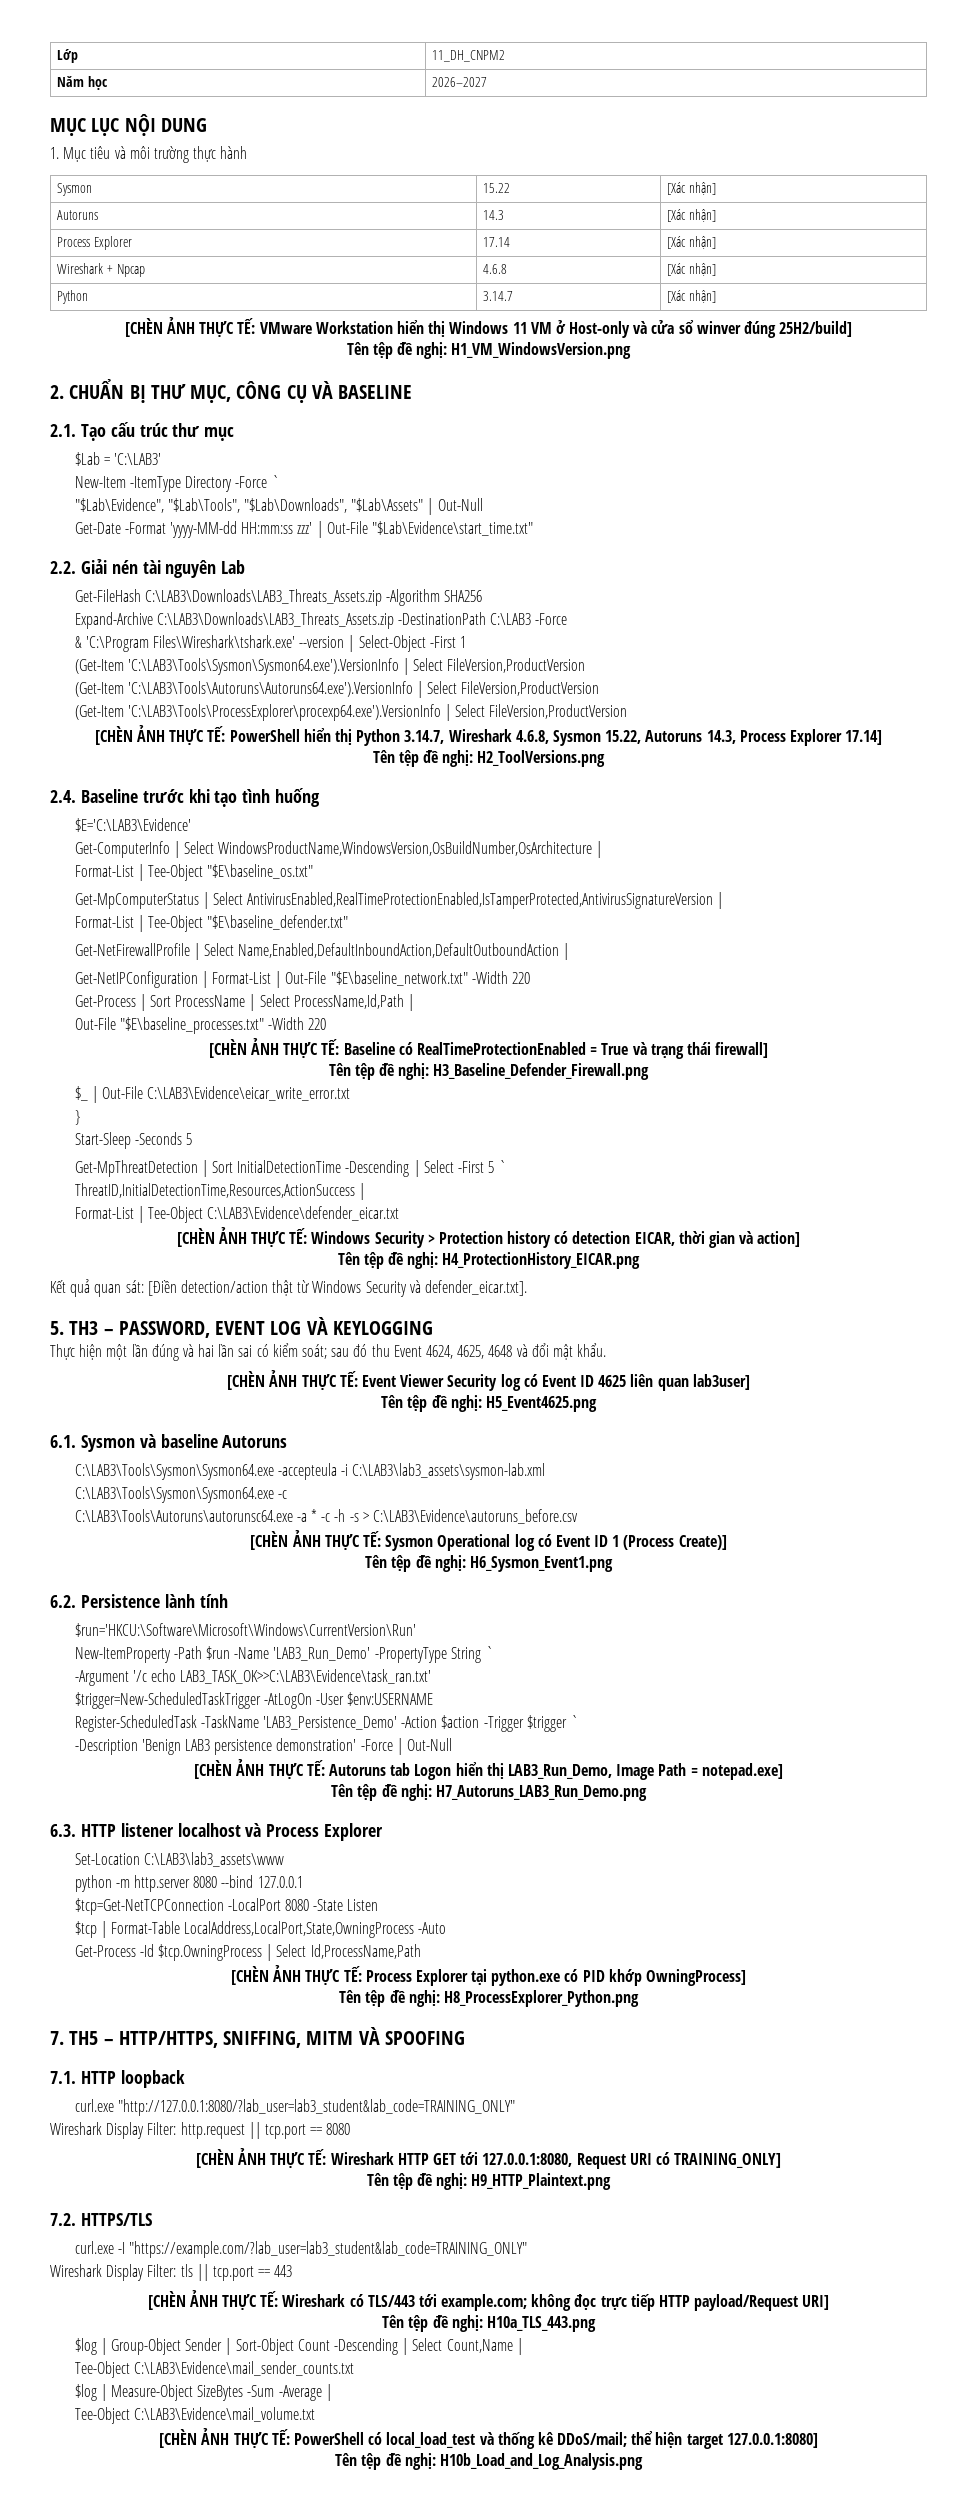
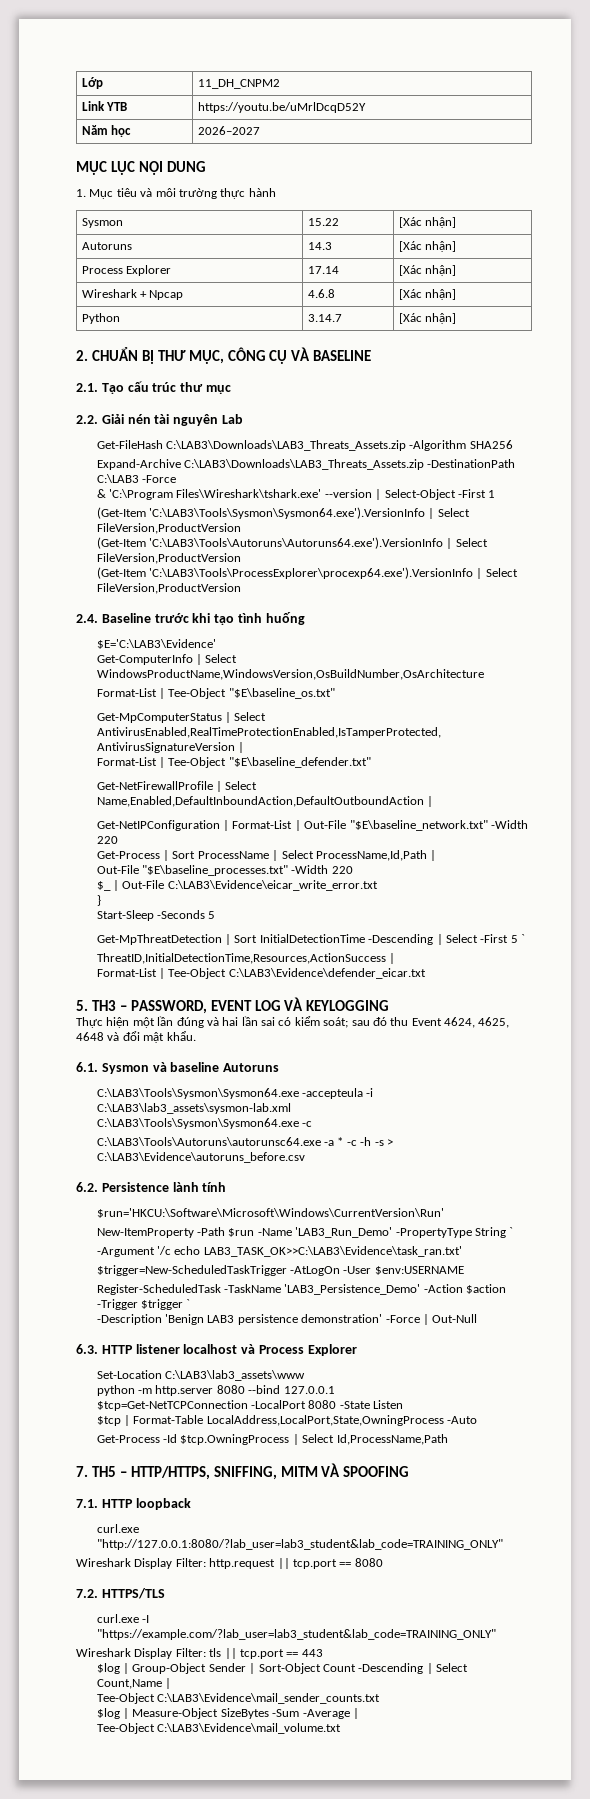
(506, 56) none -> [81,101,127,111] [197,102,366,113] // Link YTB | https://youtu.be/uMrlDcqD52Y
[124,317,853,338] [346,342,632,359] // [CHÈN ẢNH THỰC TẾ: VMware Workstation hiển thị Windows 11 VM ở Host-only và cửa sổ winver đúng 25H2/build] // Tên tệp đề nghị: H1_VM_WindowsVersion.png -> (456, 318) none
[74,452,162,466] [74,475,281,492] [74,498,483,515] [74,521,534,538] // $Lab = 'C:\LAB3' // New-Item -ItemType Directory -Force ` // "$Lab\Evidence", "$Lab\Tools", "$Lab\Downloads", "$Lab\Assets" | Out-Null // Get-Date -Format 'yyyy-MM-dd HH:mm:ss zzz' | Out-File "$Lab\Evidence\start_time.txt" -> (231, 389) none
[94,725,883,746] [372,750,606,767] // [CHÈN ẢNH THỰC TẾ: PowerShell hiển thị Python 3.14.7, Wireshark 4.6.8, Sysmon 15.22, Autoruns 14.3, Process Explorer 17.14] // Tên tệp đề nghị: H2_ToolVersions.png -> (241, 588) none
[596,841,603,858] | -> (484, 674) none
[208,1038,769,1059] [328,1063,650,1080] // [CHÈN ẢNH THỰC TẾ: Baseline có RealTimeProtectionEnabled = True và trạng thái firewall] // Tên tệp đề nghị: H3_Baseline_Defender_Firewall.png -> (353, 870) none
[176,1227,801,1248] [337,1252,641,1269] [50,1279,528,1297] // [CHÈN ẢNH THỰC TẾ: Windows Security > Protection history có detection EICAR, thời gian và action] // Tên tệp đề nghị: H4_ProtectionHistory_EICAR.png // Kết quả quan sát: [Điền detection/action thật từ Windows Security và defender_eicar.txt]. -> (426, 973) none
[227,1370,750,1391] [381,1395,597,1412] // [CHÈN ẢNH THỰC TẾ: Event Viewer Security log có Event ID 4625 liên quan lab3user] // Tên tệp đề nghị: H5_Event4625.png -> (196, 1036) none
[250,1530,727,1551] [365,1555,613,1572] // [CHÈN ẢNH THỰC TẾ: Sysmon Operational log có Event ID 1 (Process Create)] // Tên tệp đề nghị: H6_Sysmon_Event1.png -> (305, 1157) none
[194,1759,783,1780] [331,1784,647,1801] // [CHÈN ẢNH THỰC TẾ: Autoruns tab Logon hiển thị LAB3_Run_Demo, Image Path = notepad.exe] // Tên tệp đề nghị: H7_Autoruns_LAB3_Run_Demo.png -> (478, 1318) none
[230,1965,747,1986] [339,1990,639,2007] // [CHÈN ẢNH THỰC TẾ: Process Explorer tại python.exe có PID khớp OwningProcess] // Tên tệp đề nghị: H8_ProcessExplorer_Python.png -> (448, 1439) none
[195,2148,782,2169] [366,2173,612,2190] // [CHÈN ẢNH THỰC TẾ: Wireshark HTTP GET tới 127.0.0.1:8080, Request URI có TRAINING_ONLY] // Tên tệp đề nghị: H9_HTTP_Plaintext.png -> (383, 1562) none
[147,2290,830,2311] [382,2315,596,2332] // [CHÈN ẢNH THỰC TẾ: Wireshark có TLS/443 tới example.com; không đọc trực tiếp HTTP payload/Request URI] // Tên tệp đề nghị: H10a_TLS_443.png -> (323, 1653) none
[159,2428,818,2449] [335,2453,643,2470] // [CHÈN ẢNH THỰC TẾ: PowerShell có local_load_test và thống kê DDoS/mail; thể hiện target 127.0.0.1:8080] // Tên tệp đề nghị: H10b_Load_and_Log_Analysis.png -> (342, 1728) none

